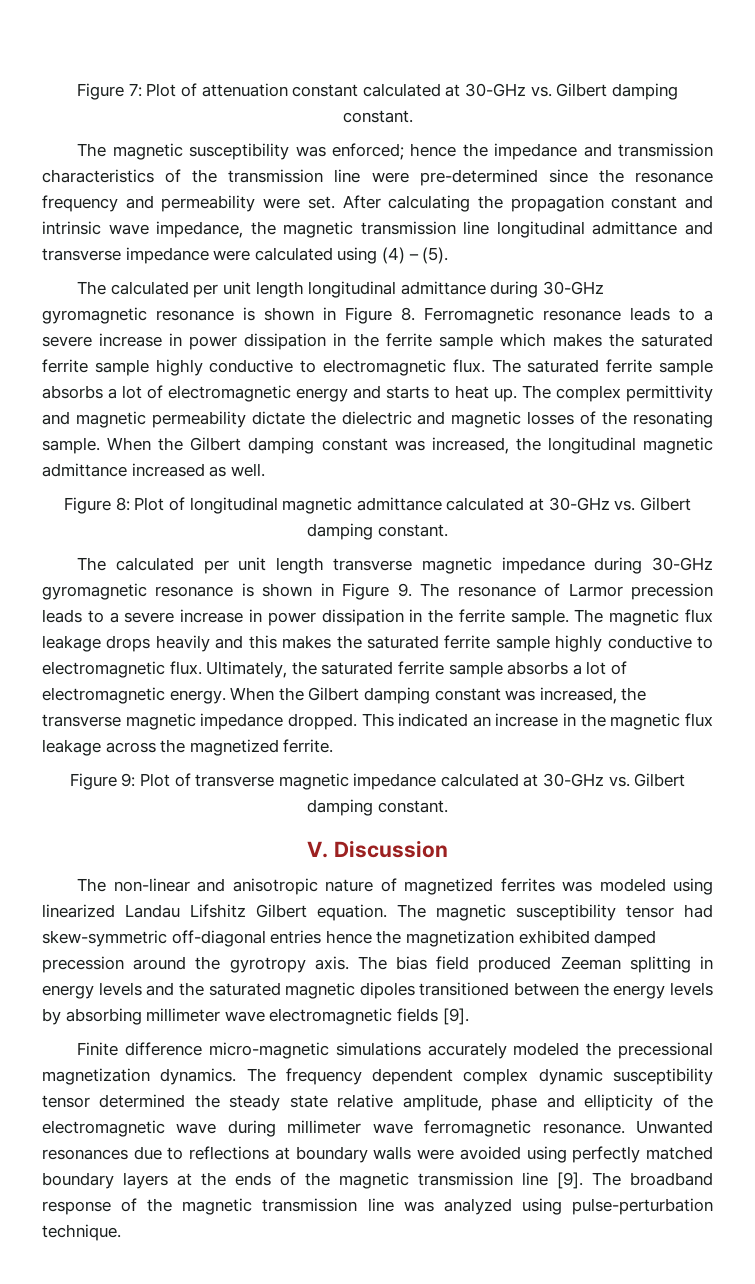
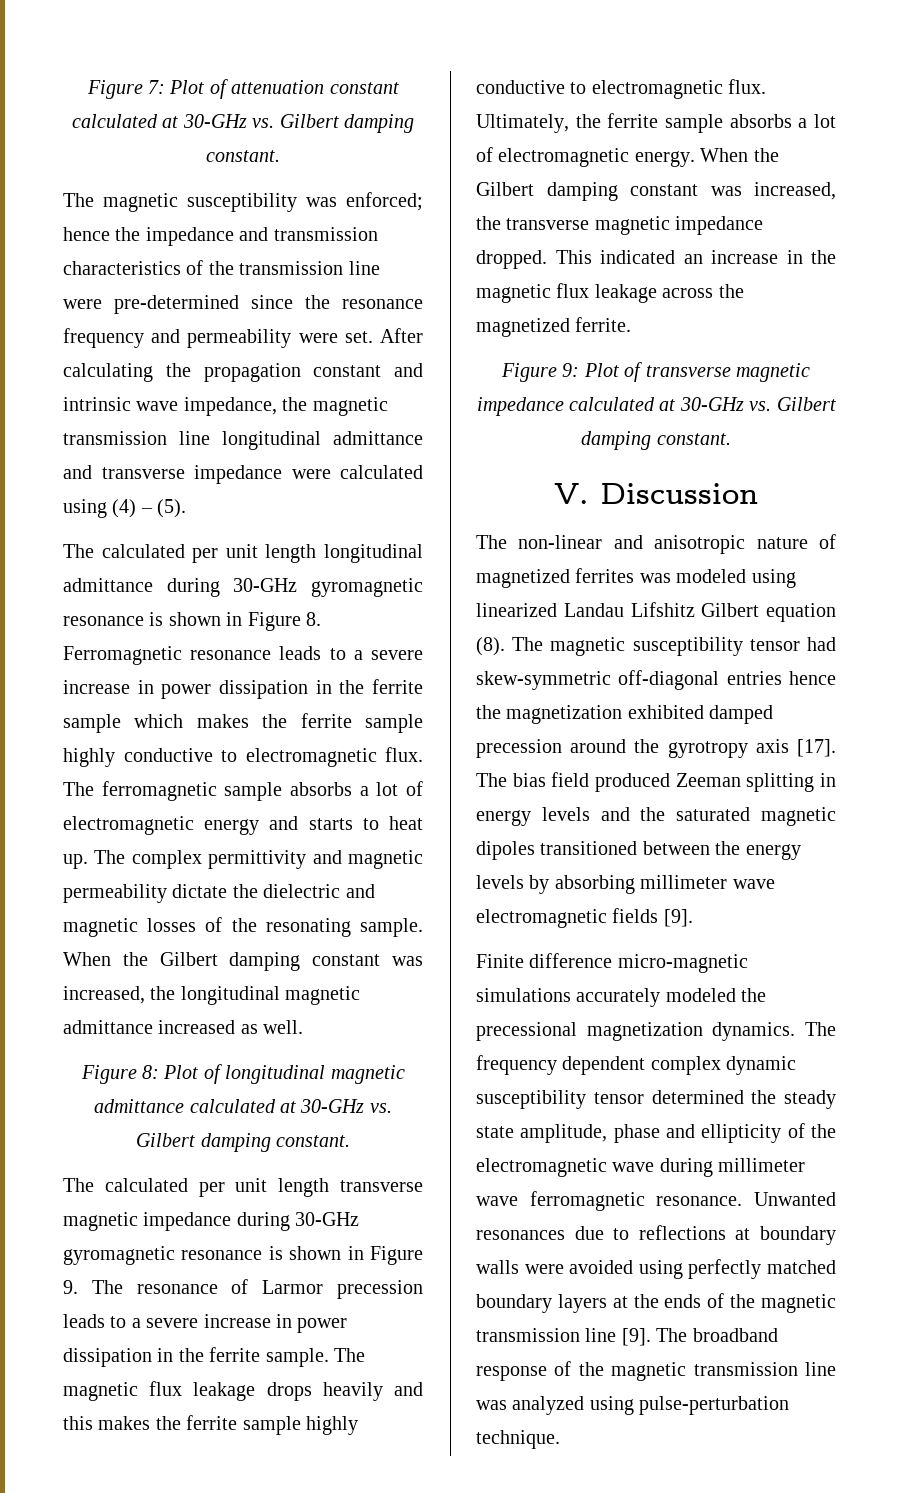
[641,333,713,347] saturated -> (288, 721) none
[527,359,653,373] saturated ferrite -> [101,781,217,801] ferromagnetic
[366,635,439,649] saturated -> (181, 1423) none
[321,661,394,675] saturated -> (601, 121) none
[317,904,387,921] equation. -> [766,603,836,622] [476,637,505,656] equation (8).
[314,956,349,970] axis. -> [755,739,836,757] axis [17].
[337,1094,394,1108] relative -> (514, 1132) none

